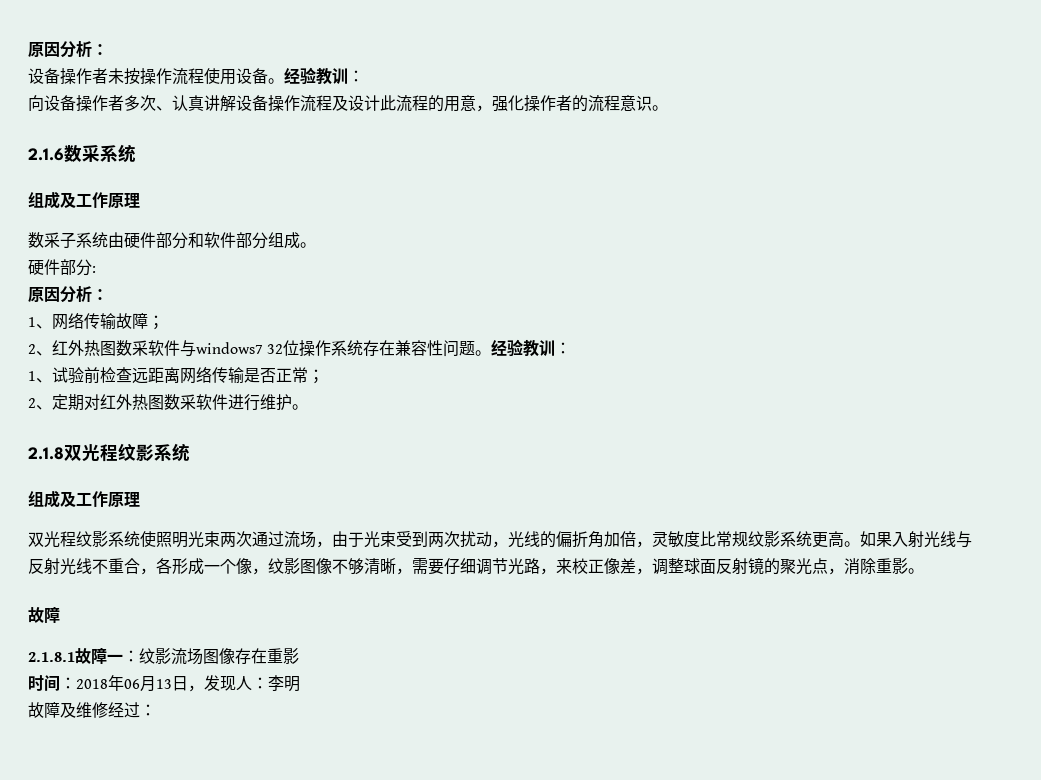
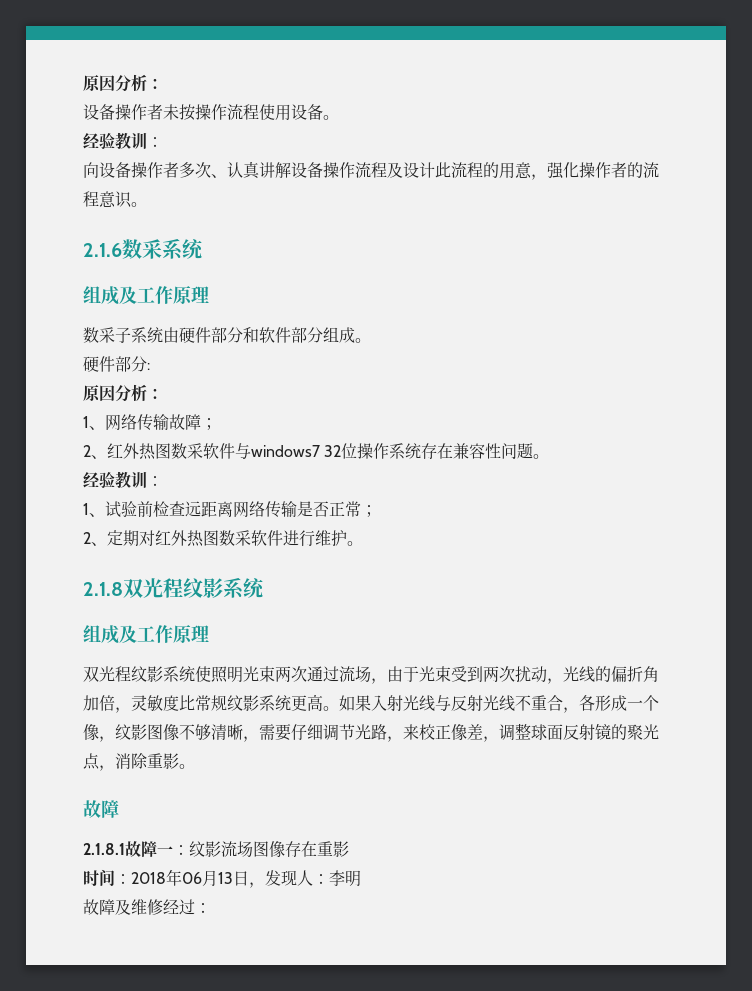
(284, 81) none -> (339, 117) //
(492, 353) none -> (550, 456) //

